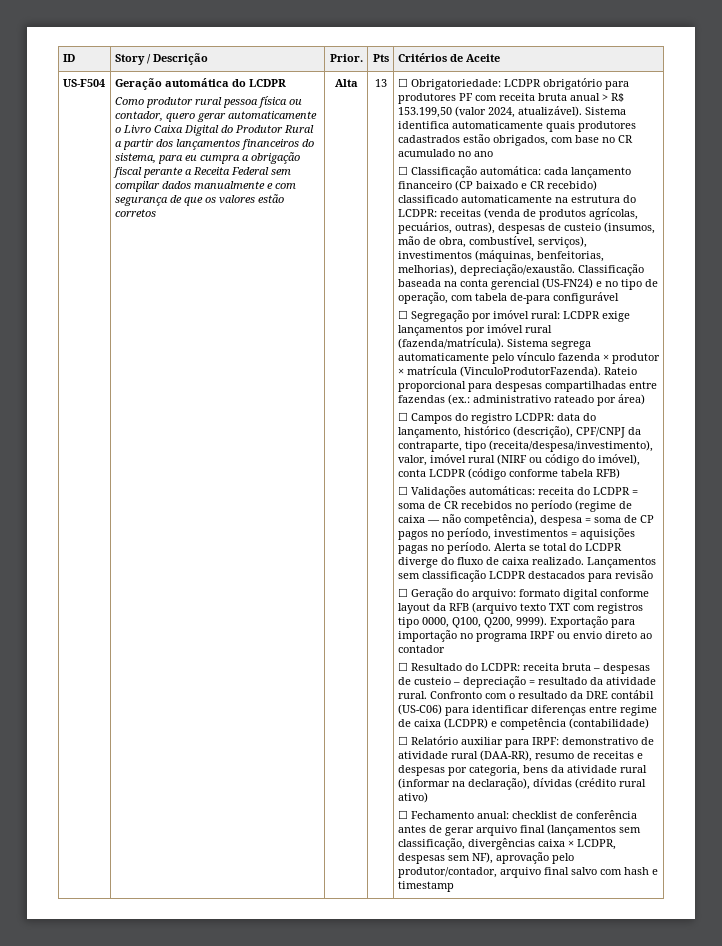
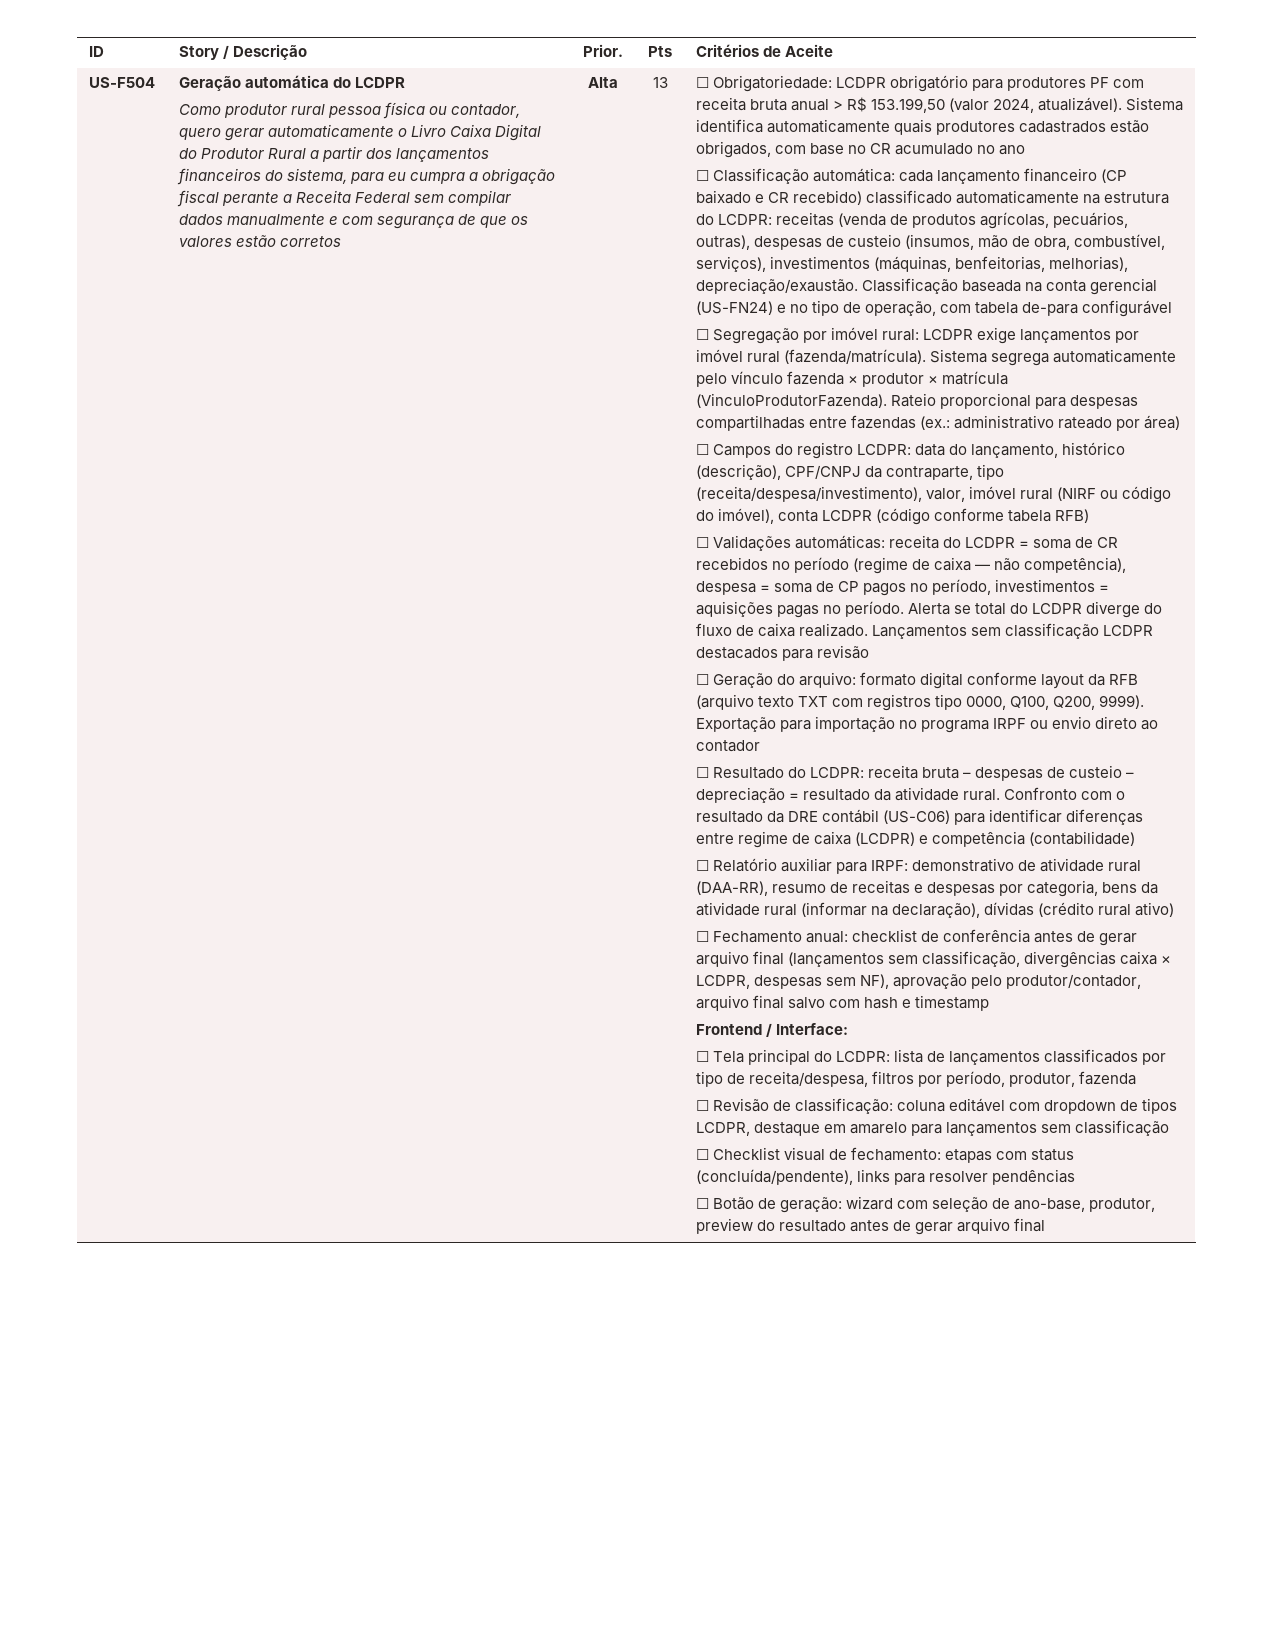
(454, 886) none -> [695,1023,849,1037] [695,1049,1167,1065] [695,1071,1137,1087] [695,1098,1178,1114] [695,1120,1170,1136] [695,1147,1075,1163] [695,1169,1076,1185] [695,1196,1156,1213] [695,1218,1046,1235] // Frontend / Interface: // ☐ Tela principal do LCDPR: lista de lançamentos classificados por tipo de receita/despesa, filtros por período, produtor, fazenda // ☐ Revisão de classificação: coluna editável com dropdown de tipos LCDPR, destaque em amarelo para lançamentos sem classificação // ☐ Checklist visual de fechamento: etapas com status (concluída/pendente), links para resolver pendências // ☐ Botão de geração: wizard com seleção de ano-base, produtor, preview do resultado antes de gerar arquivo final

